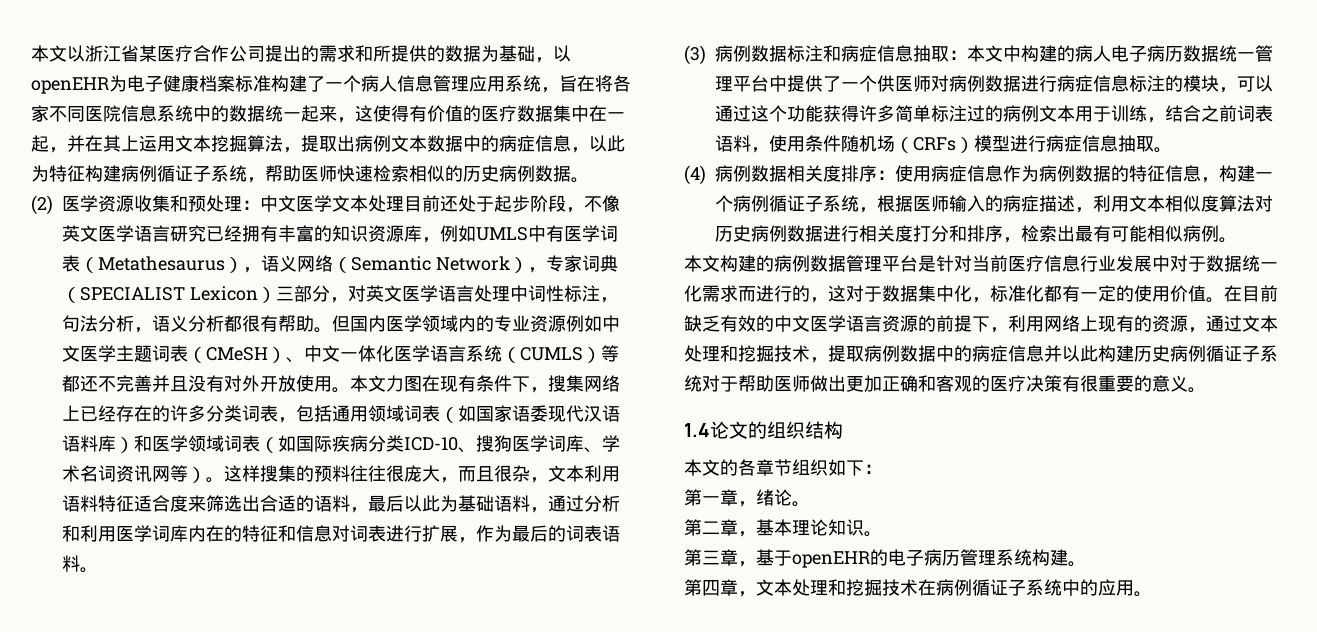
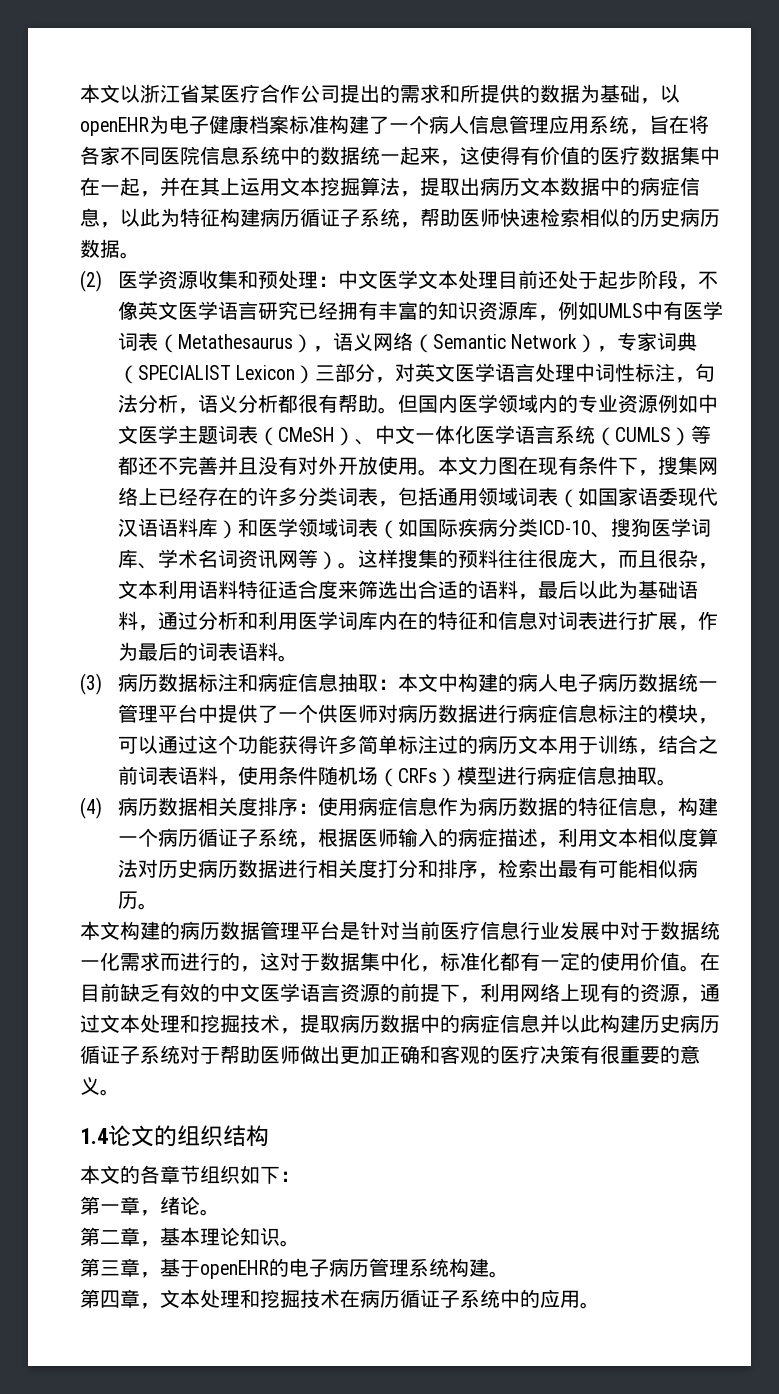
[373,135,391,152] 例 -> [500,178,520,196] 历
[139,165,157,182] 例 -> [280,209,300,227] 历
[517,165,535,182] 例 -> [700,209,720,227] 历
[733,45,751,62] 例 -> [138,674,159,692] 历
[967,75,985,92] 例 -> [418,705,439,723] 历
[1021,105,1039,122] 例 -> [498,736,519,754] 历
[733,165,751,182] 例 -> [138,798,159,816] 历
[1057,165,1075,182] 例 -> [498,798,519,816] 历
[751,195,769,212] 例 -> [178,829,199,847] 历
[769,225,787,242] 例 -> [218,860,239,878] 历
[1201,225,1219,242] 例 -> [118,891,139,909] 历
[792,255,810,272] 例 -> [200,922,220,940] 历
[882,345,900,362] 例 -> [360,1015,380,1033] 历
[1188,345,1206,362] 例 -> [700,1015,720,1033] 历
[954,579,972,596] 例 -> [380,1290,400,1308] 历

